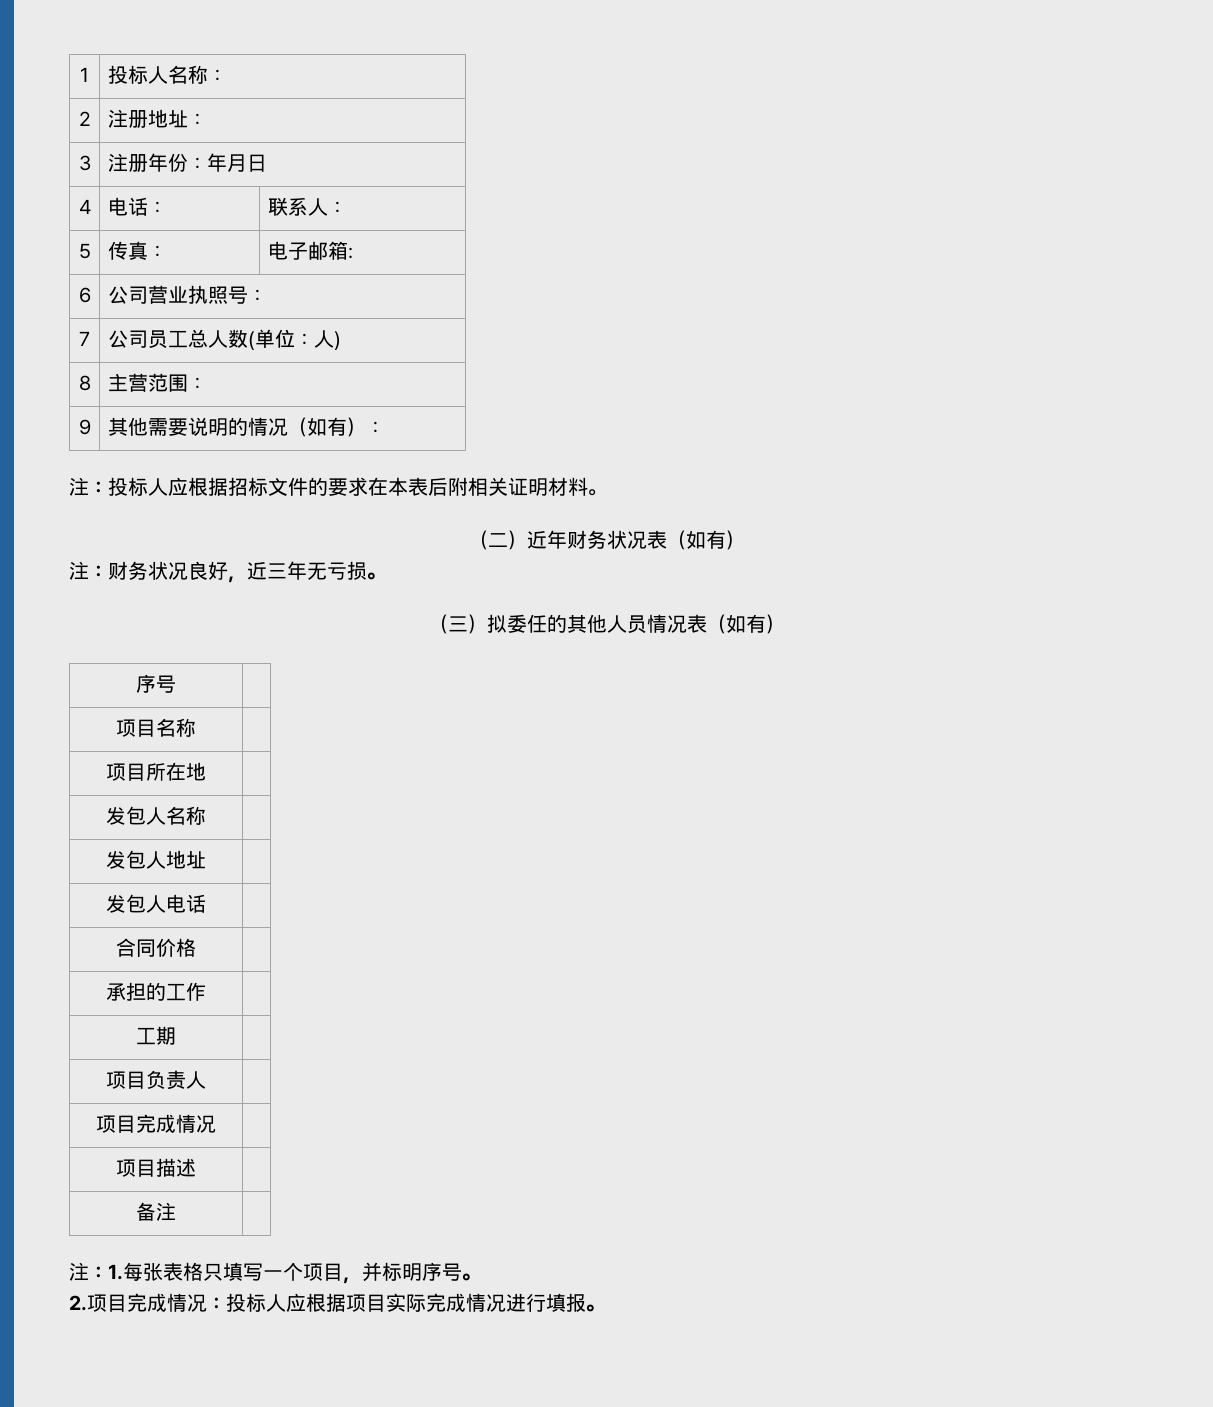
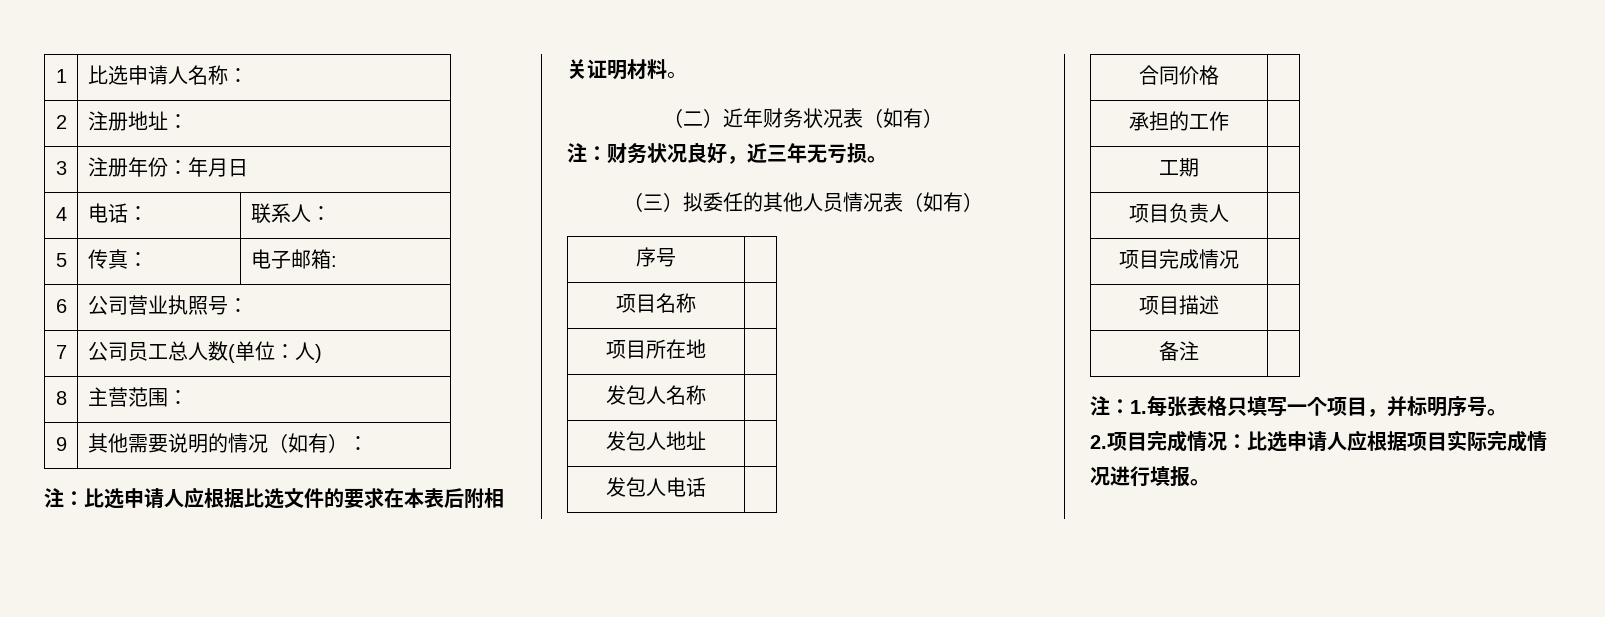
[107,65,148,84] 投标 -> [87,65,168,85] 比选申请
[108,477,268,496] 投标人应根据招标 -> [84,487,284,509] 比选申请人应根据比选
[226,1293,266,1312] 投标 -> [1247,431,1327,452] 比选申请

